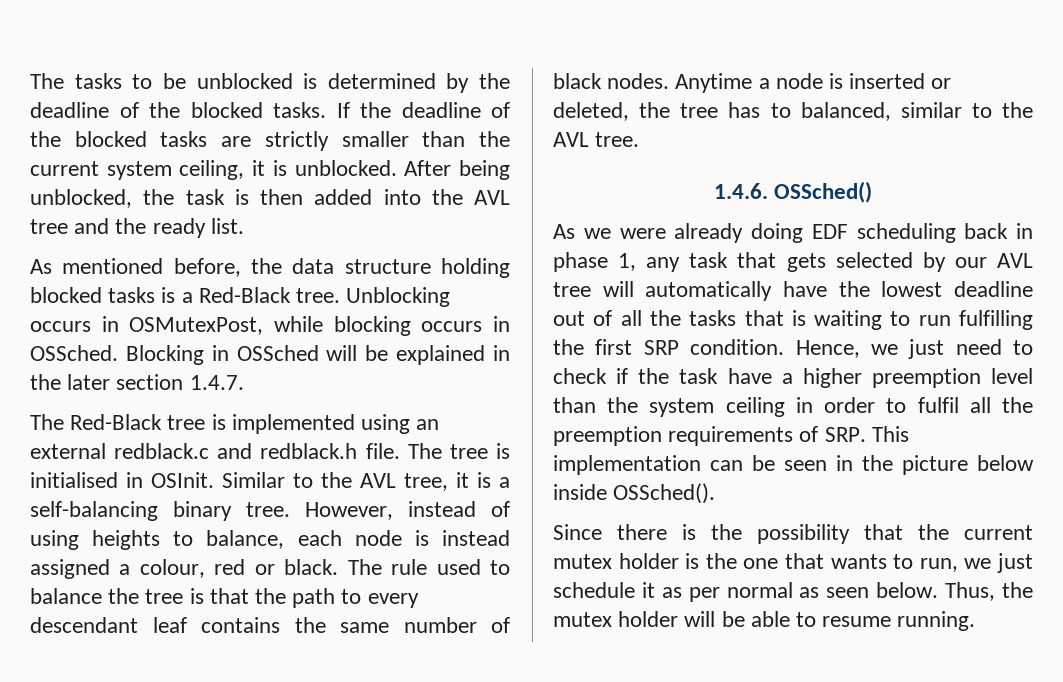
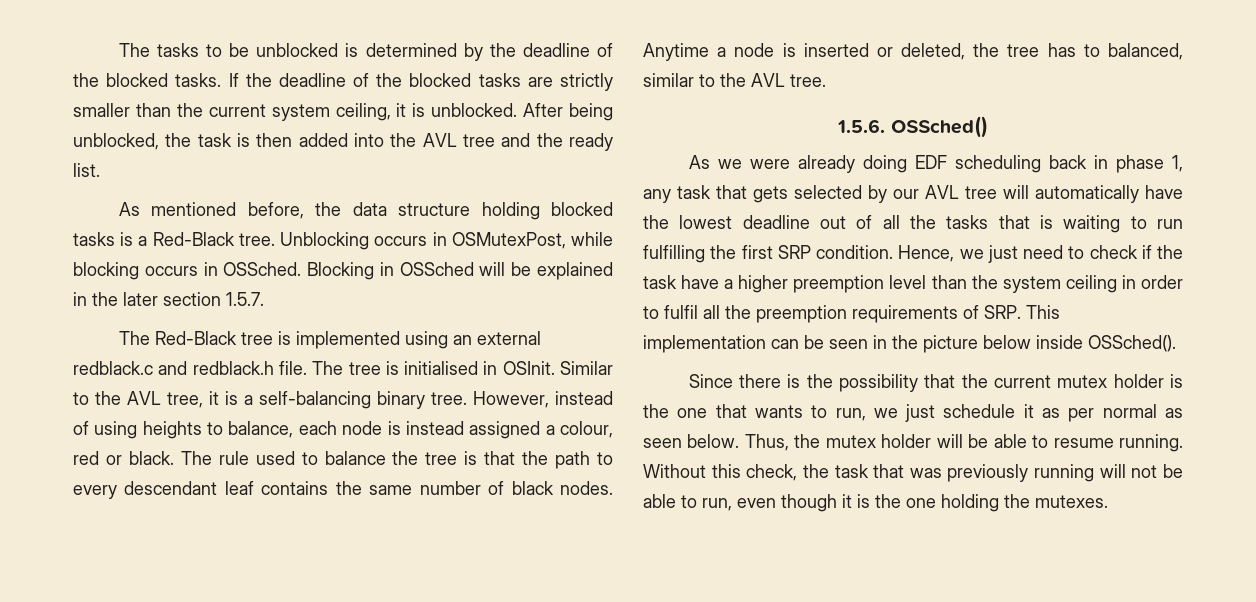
[189,375,244,390] 1.4.7. -> [226,292,264,306] 1.5.7.
[713,183,768,199] 1.4.6. -> [837,119,886,133] 1.5.6.
(976, 621) none -> [643,464,1183,482] [643,494,1108,512] Without this check, the task that was previously running will not be able to run, even though it is the one holding the mutexes.

